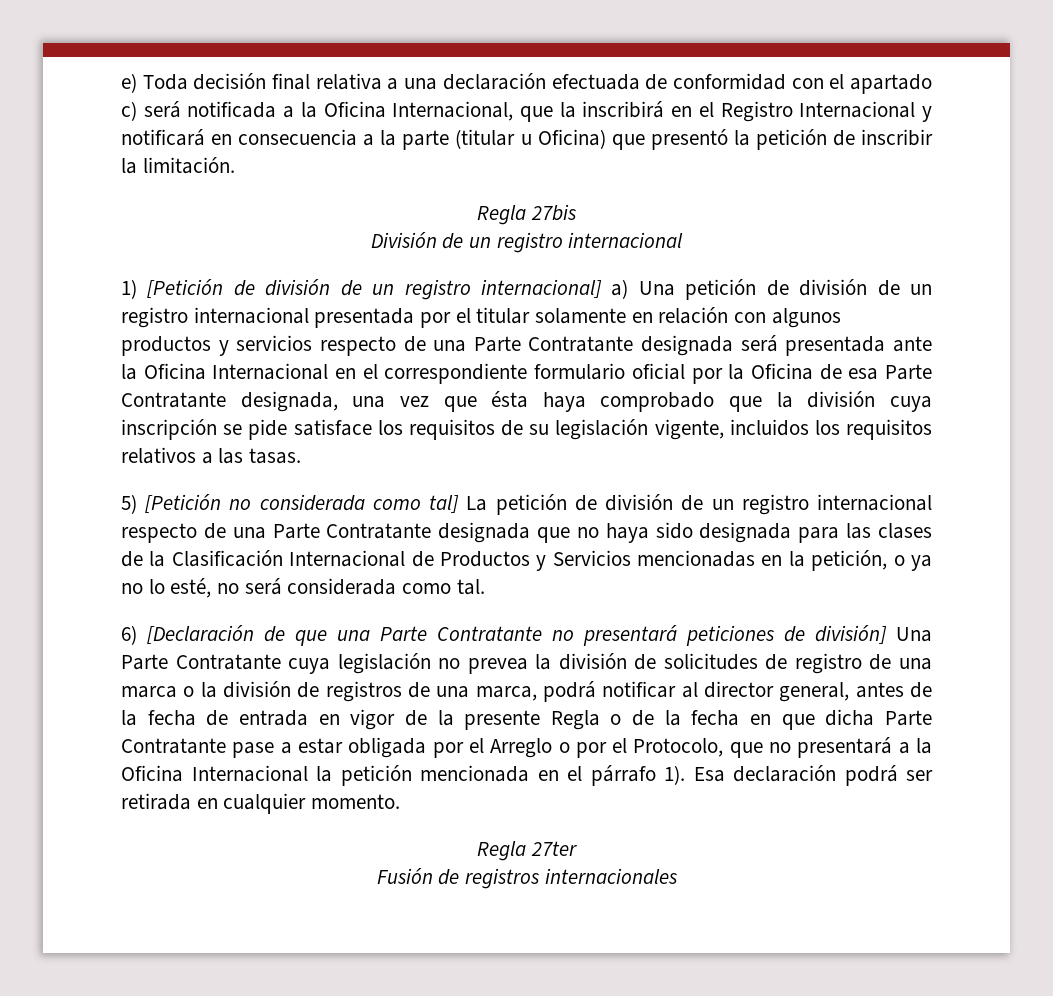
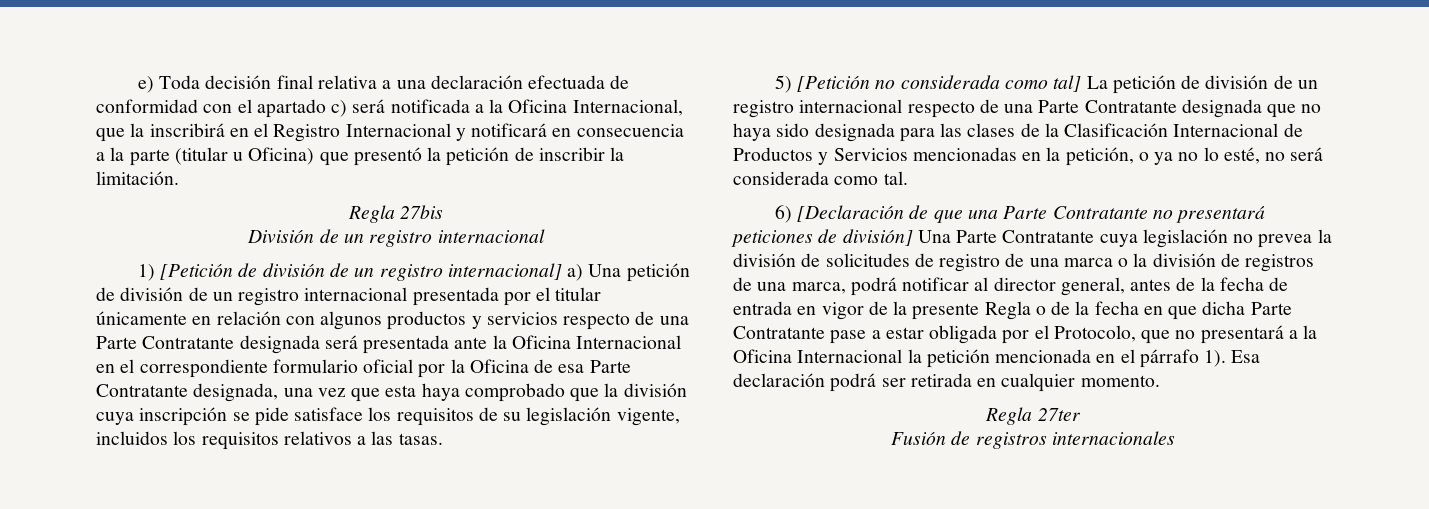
[535,308,627,324] solamente -> [96,311,187,325] únicamente
[491,391,529,408] ésta -> [385,385,417,397] esta
[490,738,628,758] Arreglo o por el -> (1049, 332) none

